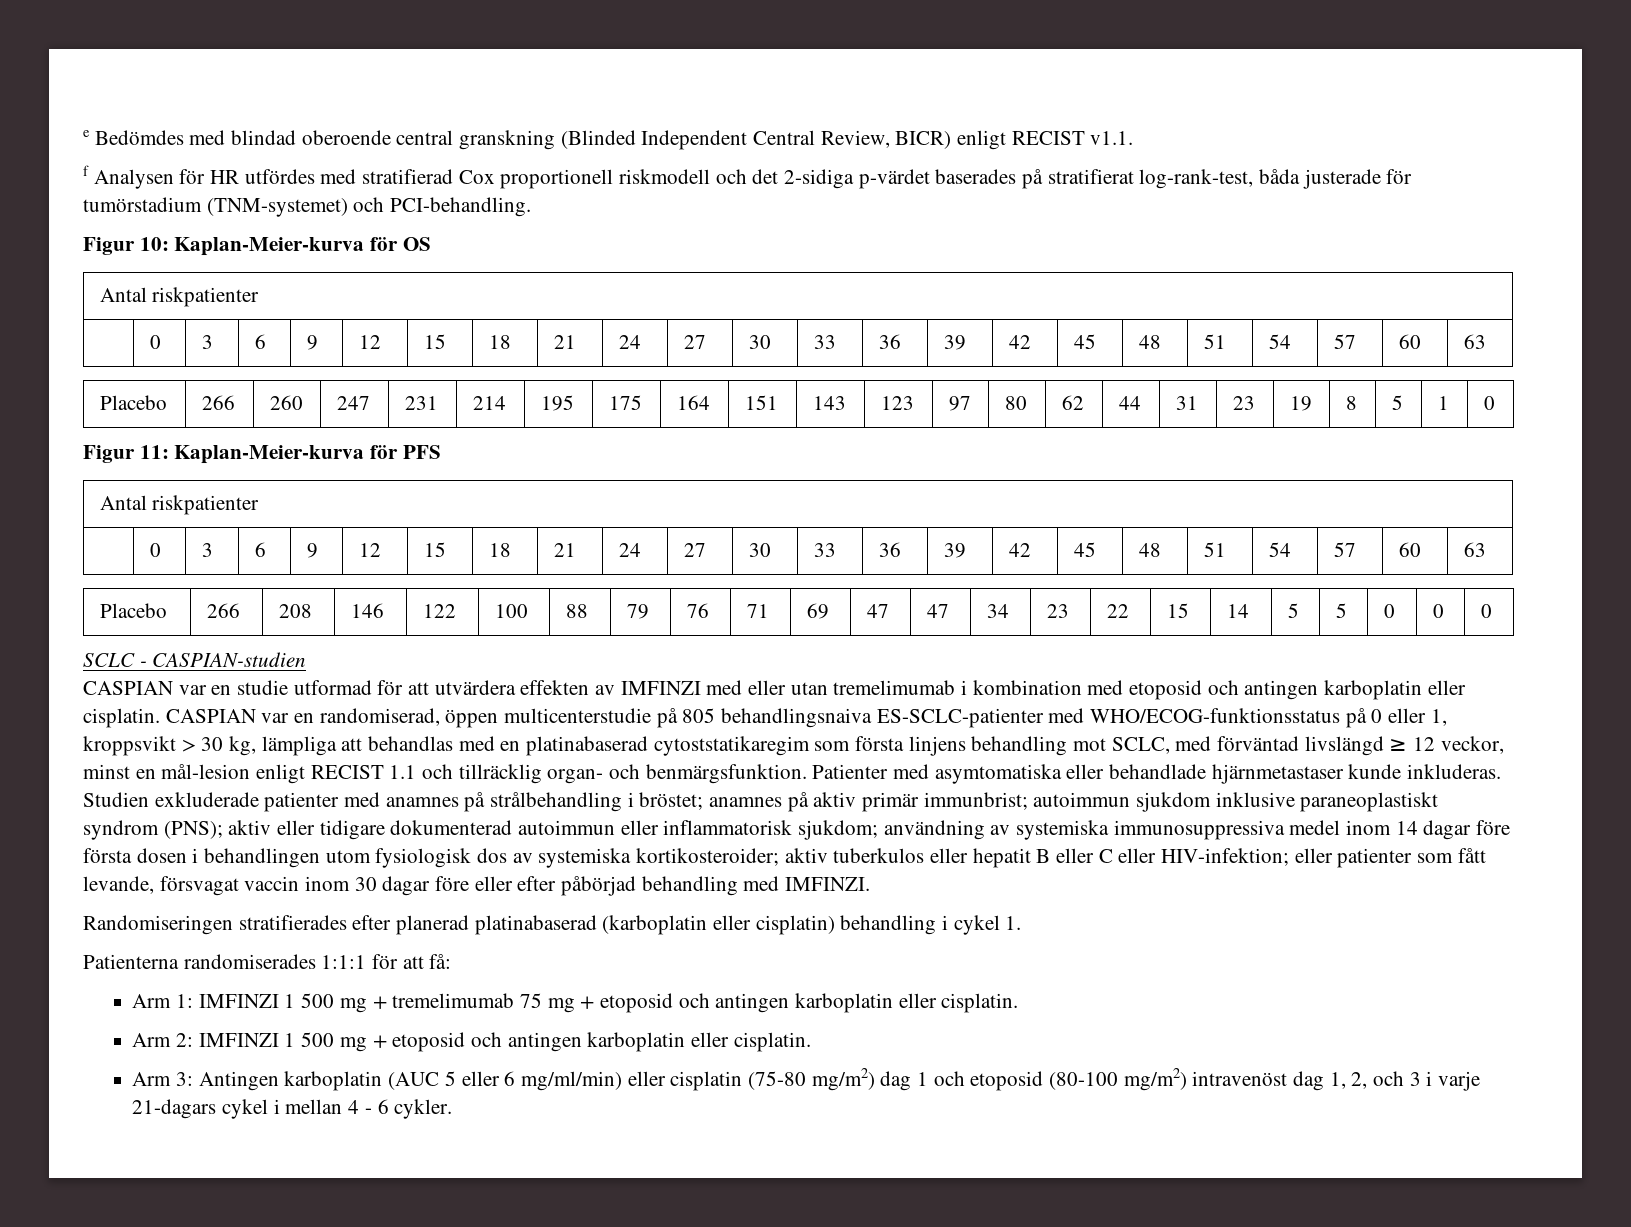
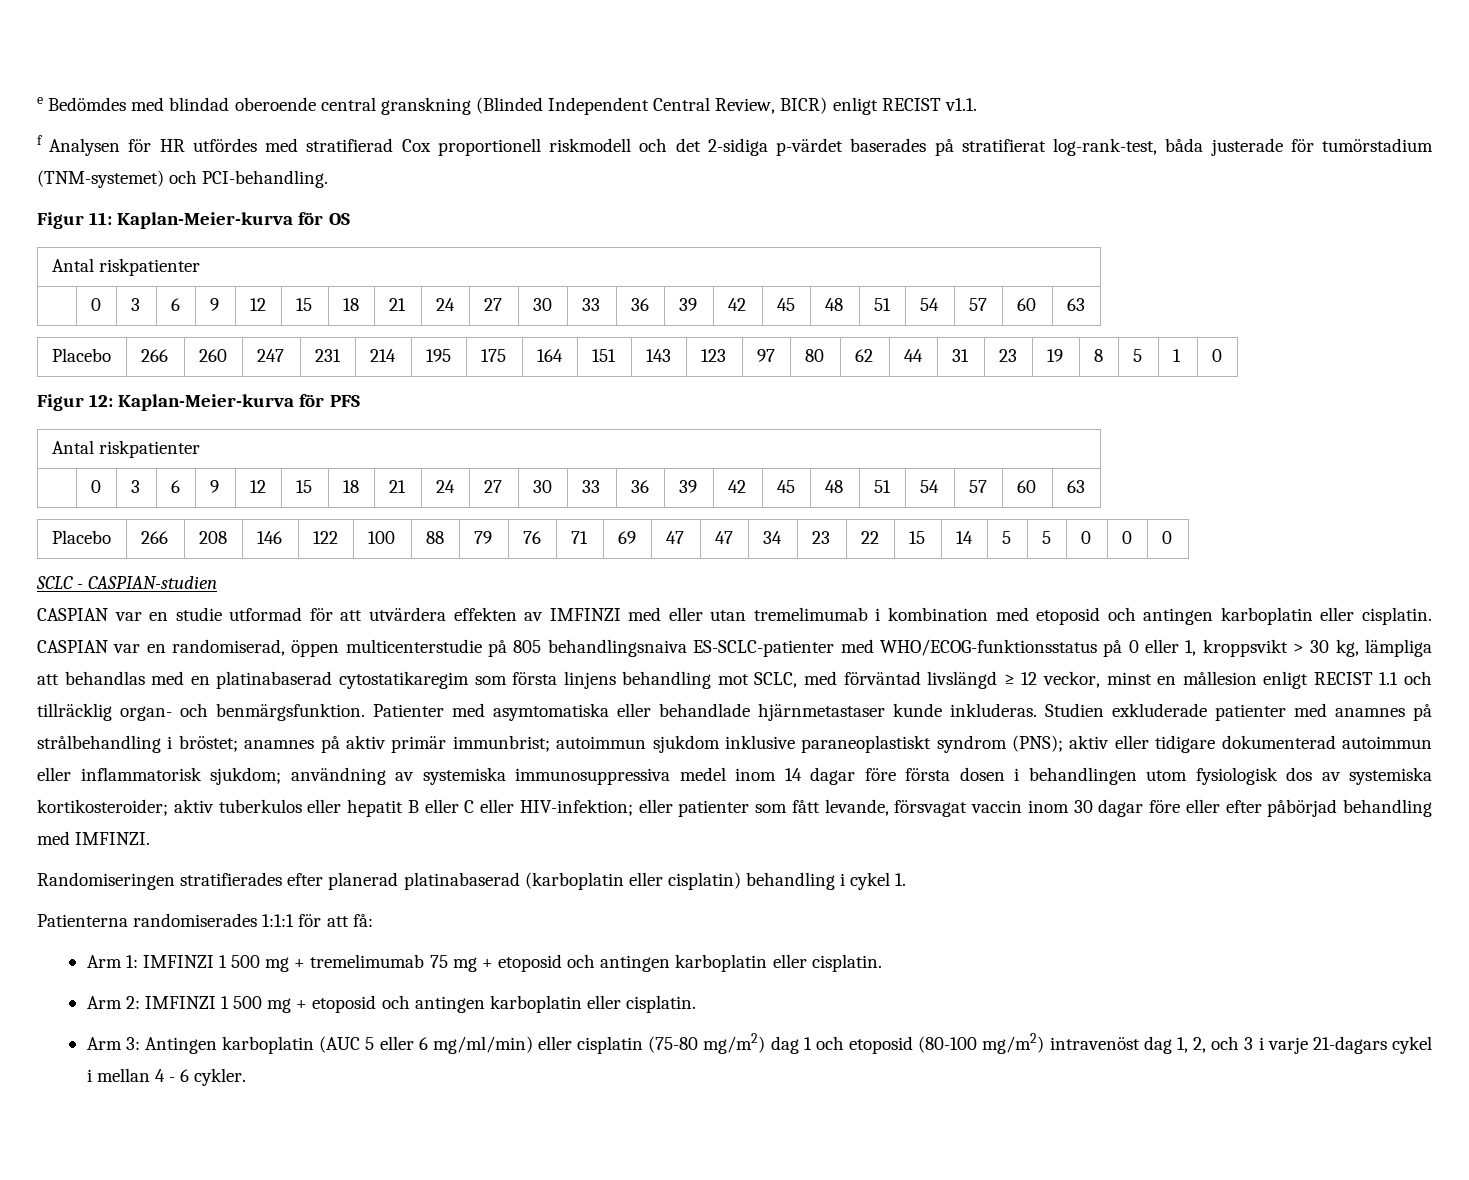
[139,237,169,251] 10: -> [89,212,113,225] 11:
[139,445,169,459] 11: -> [89,394,114,407] 12:
[653,736,810,756] cytoststatikaregim -> [338,671,469,689] cytostatikaregim
[161,764,251,779] mål-lesion -> [1182,671,1257,685] mållesion

